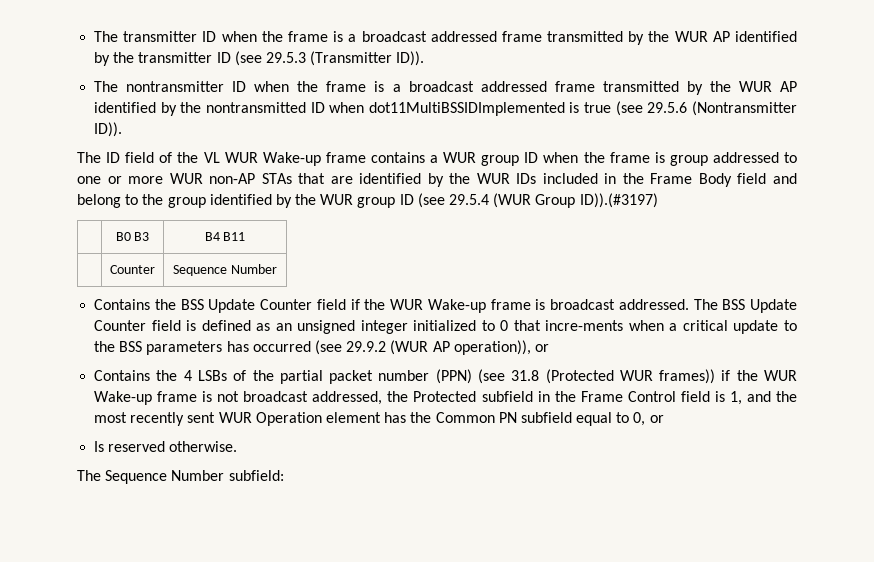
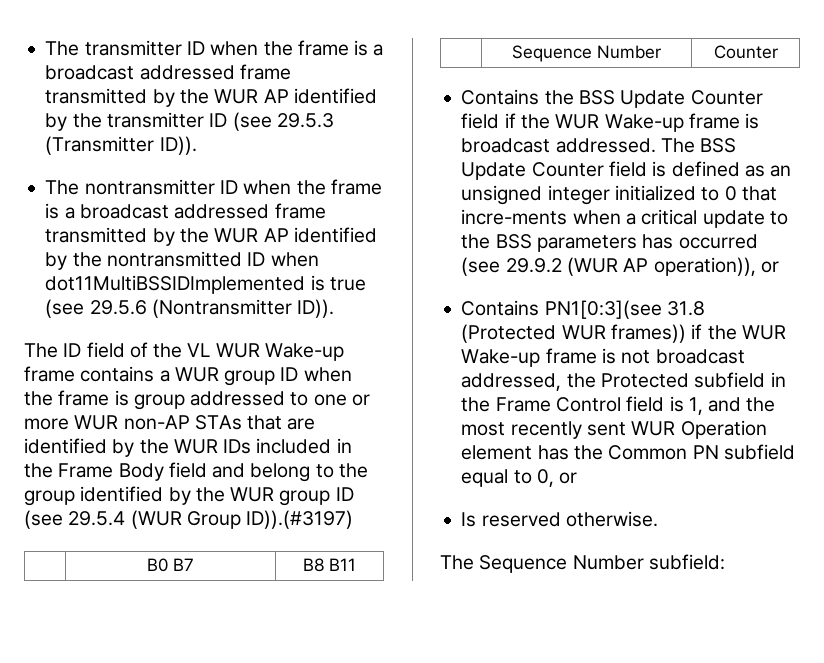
[134,232,150,241] [204,232,220,241] B3 | B4 -> [172,558,194,571] [302,558,325,572] B7 | B8
[110,265,155,274] [173,264,277,276] | Counter | Sequence Number -> [512,45,661,62] [713,45,778,59] | Sequence Number | Counter
[156,369,505,384] the 4 LSBs of the partial packet number (PPN) (see -> [544,300,662,319] PN1[0:3](see

